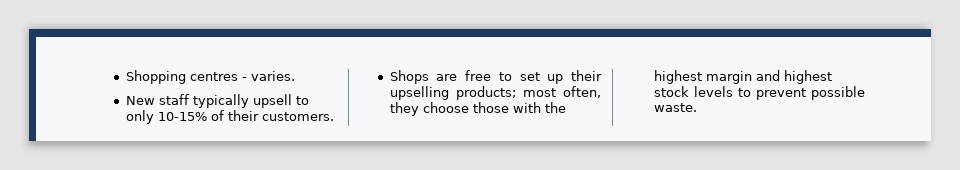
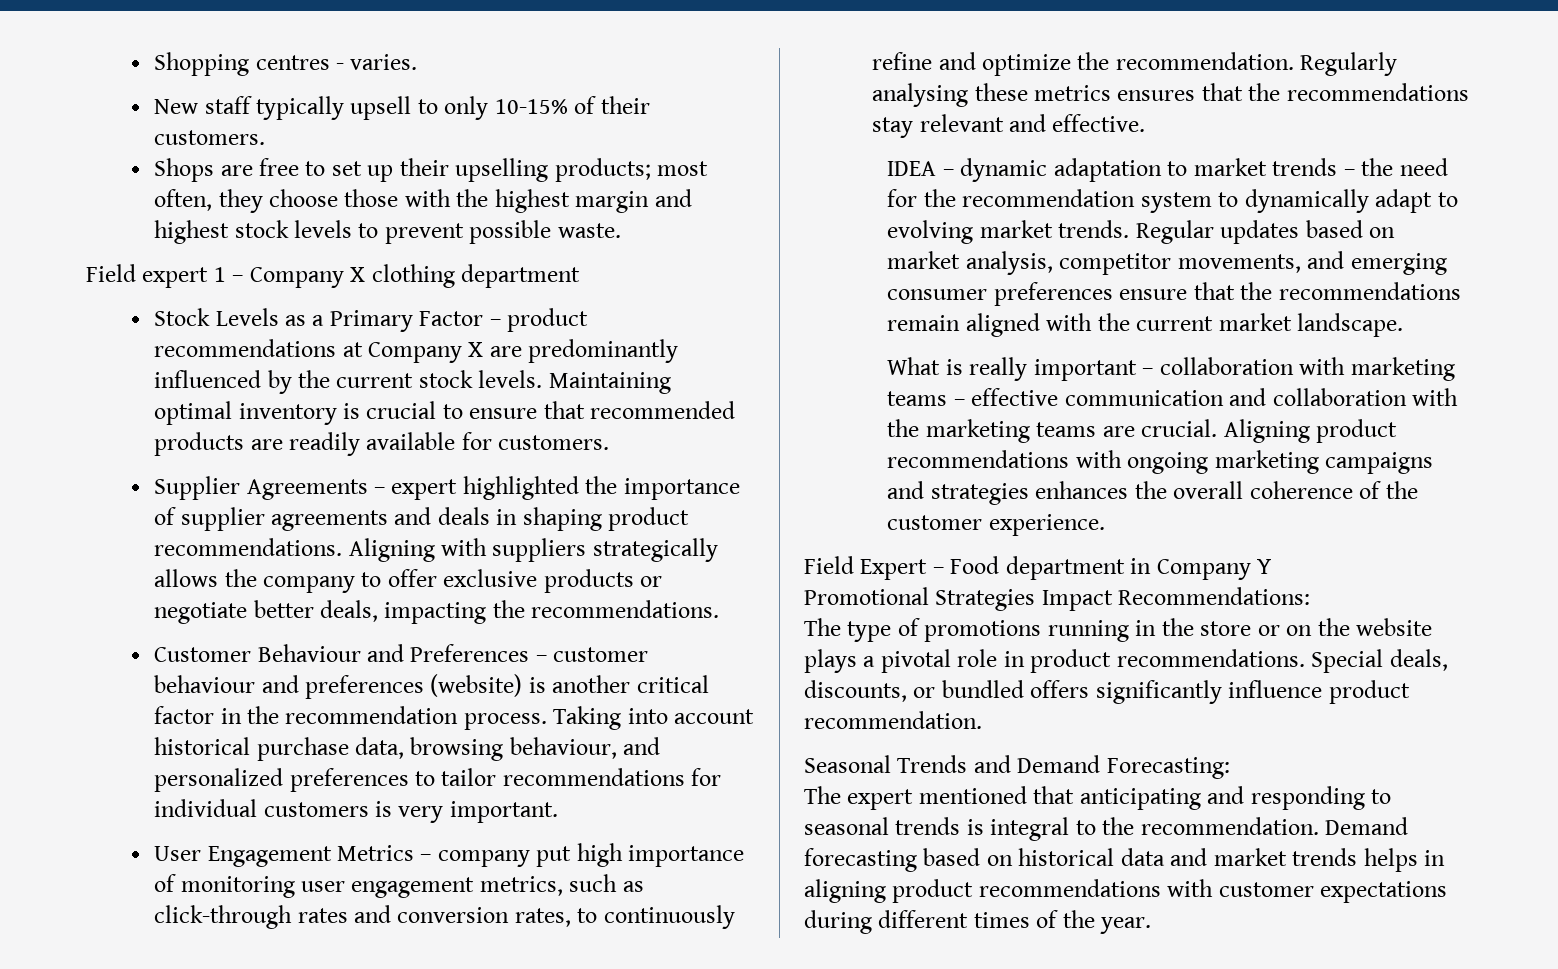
(697, 107) none -> [86,264,581,288] [154,308,589,332] [154,339,679,363] [154,370,671,394] [154,401,736,425] [154,432,610,456] [154,476,740,500] [154,507,690,531] [154,538,718,562] [154,569,663,593] [154,600,720,624] [154,644,649,662] [154,674,709,699] [154,706,755,730] [154,737,661,761] [154,768,722,792] [154,799,558,823] [154,843,745,867] [154,874,644,898] [154,905,735,929] [872,52,1398,76] [872,83,1469,107] [872,114,1146,138] [887,158,1448,182] [887,189,1458,213] [887,220,1396,244] [887,251,1447,275] [887,282,1461,306] [887,313,1404,337] [887,357,1455,381] [887,388,1459,406] [887,419,1398,443] [887,450,1434,474] [887,481,1418,505] [887,514,1105,536] [804,556,1272,580] [804,587,1311,611] [804,618,1433,642] [804,649,1448,673] [804,680,1410,704] [804,711,982,729] [804,755,1230,779] [804,786,1392,810] [804,817,1409,841] [804,848,1446,872] [804,879,1448,903] [804,910,1152,934] // Field expert 1 – Company X clothing department // Stock Levels as a Primary Factor – product recommendations at Company X are predominantly influenced by the current stock levels. Maintaining optimal inventory is crucial to ensure that recommended products are readily available for customers. // Supplier Agreements – expert highlighted the importance of supplier agreements and deals in shaping product recommendations. Aligning with suppliers strategically allows the company to offer exclusive products or negotiate better deals, impacting the recommendations. // Customer Behaviour and Preferences – customer behaviour and preferences (website) is another critical factor in the recommendation process. Taking into account historical purchase data, browsing behaviour, and personalized preferences to tailor recommendations for individual customers is very important. // User Engagement Metrics – company put high importance of monitoring user engagement metrics, such as click-through rates and conversion rates, to continuously refine and optimize the recommendation. Regularly analysing these metrics ensures that the recommendations stay relevant and effective. // IDEA – dynamic adaptation to market trends – the need for the recommendation system to dynamically adapt to evolving market trends. Regular updates based on market analysis, competitor movements, and emerging consumer preferences ensure that the recommendations remain aligned with the current market landscape. // What is really important – collaboration with marketing teams – effective communication and collaboration with the marketing teams are crucial. Aligning product recommendations with ongoing marketing campaigns and strategies enhances the overall coherence of the customer experience. // Field Expert – Food department in Company Y // Promotional Strategies Impact Recommendations: // The type of promotions running in the store or on the website plays a pivotal role in product recommendations. Special deals, discounts, or bundled offers significantly influence product recommendation. // Seasonal Trends and Demand Forecasting: // The expert mentioned that anticipating and responding to seasonal trends is integral to the recommendation. Demand forecasting based on historical data and market trends helps in aligning product recommendations with customer expectations during different times of the year.

